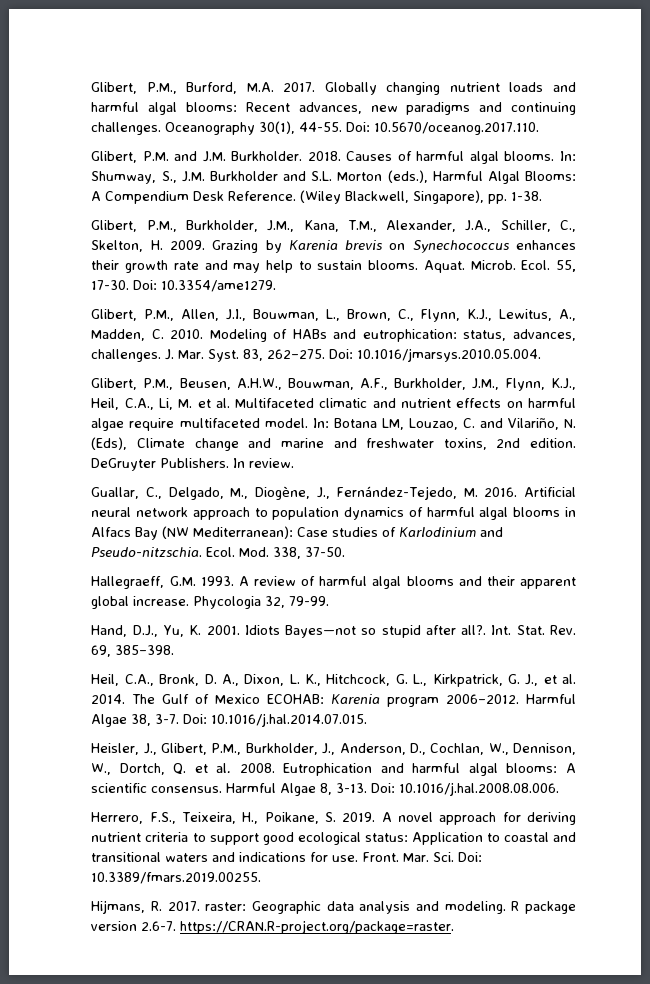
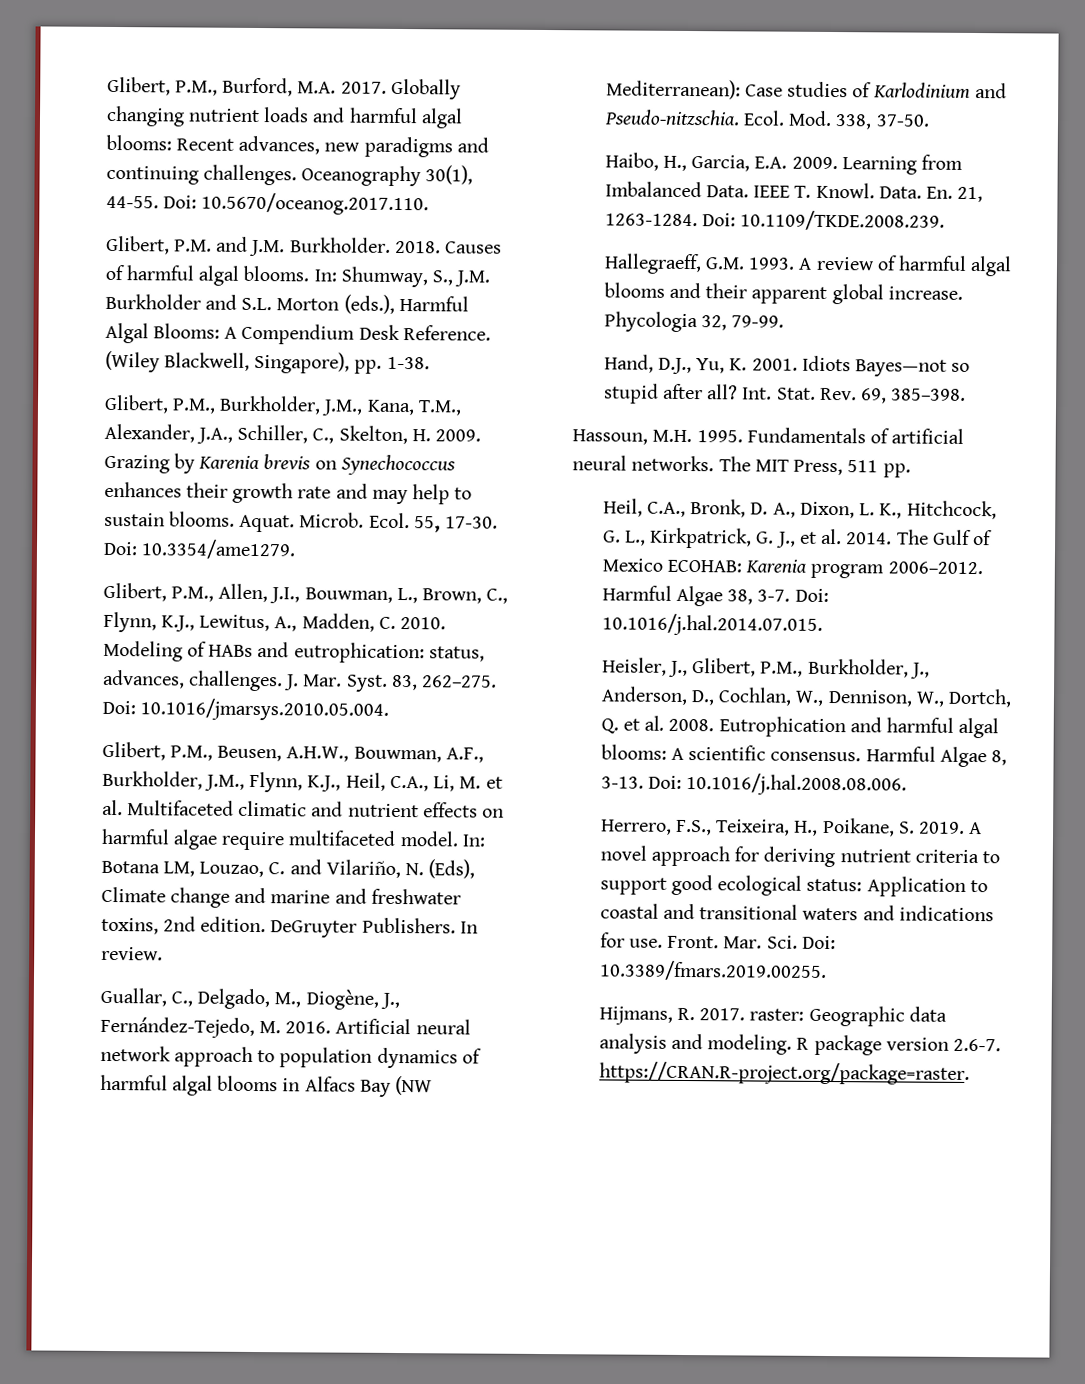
(346, 552) none -> [604,152,964,175] [604,181,984,203] [604,210,946,231] // Haibo, H., Garcia, E.A. 2009. Learning from Imbalanced Data. IEEE T. Knowl. Data. En. 21, 1263-1284. Doi: 10.1109/TKDE.2008.239.
[461,625,487,635] all?. -> [707,384,739,400] all?
(175, 650) none -> [572,427,965,445] [572,455,911,478] // Hassoun, M.H. 1995. Fundamentals of artificial neural networks. The MIT Press, 511 pp.

